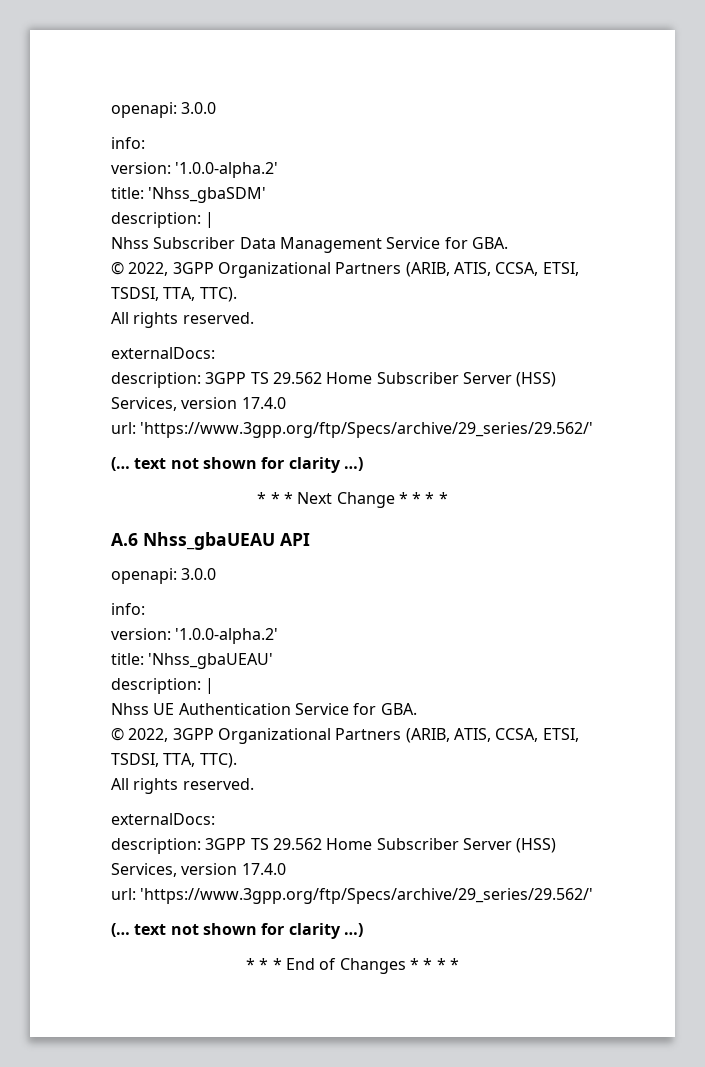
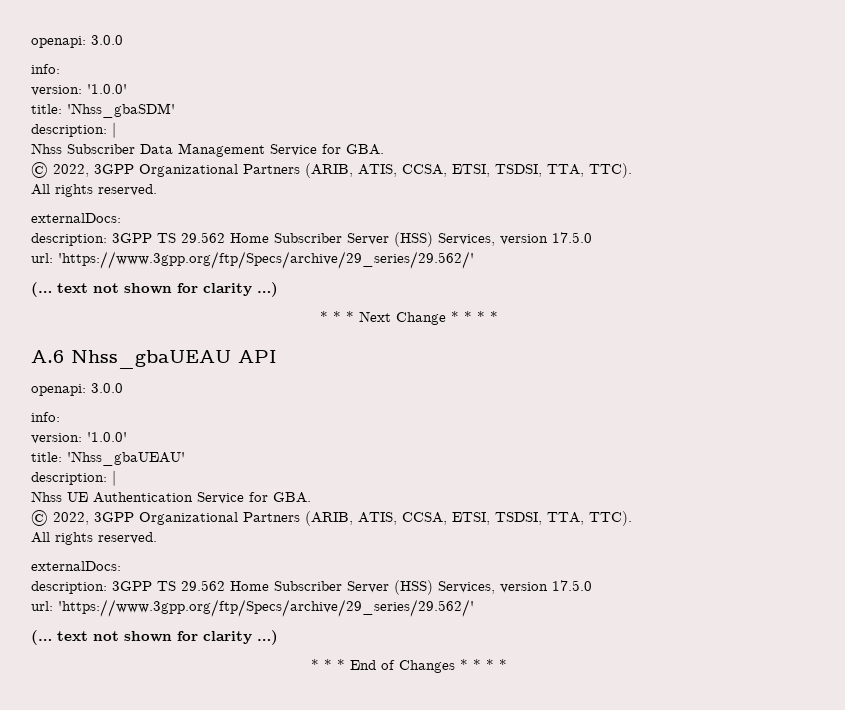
[111,102,217,118] [111,137,145,149] [111,162,279,178] openapi: 3.0.0 // info: // version: '1.0.0-alpha.2' -> [31,35,123,48] [31,64,60,74] [31,84,127,96] openapi: 3.0.0 // info: // version: '1.0.0'
[241,397,286,409] 17.4.0 -> [552,232,592,243] 17.5.0
[175,628,279,644] '1.0.0-alpha.2' -> [87,432,127,442] '1.0.0'
[241,863,286,875] 17.4.0 -> [552,580,592,591] 17.5.0

